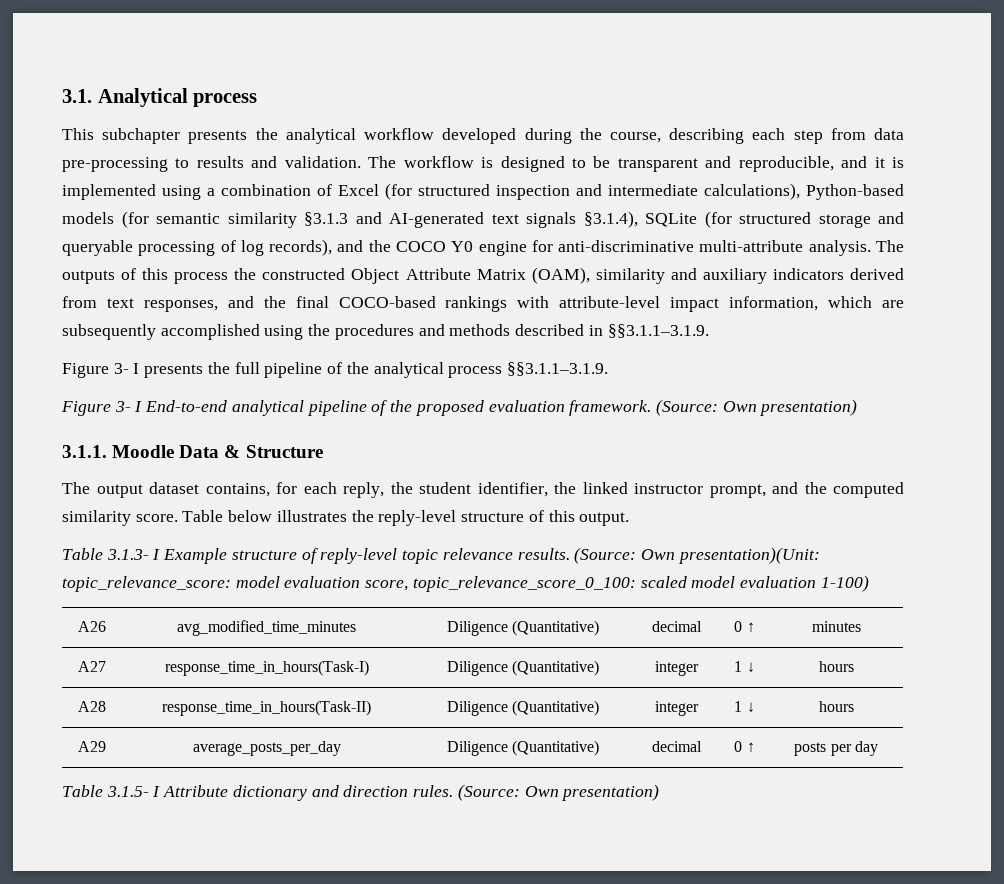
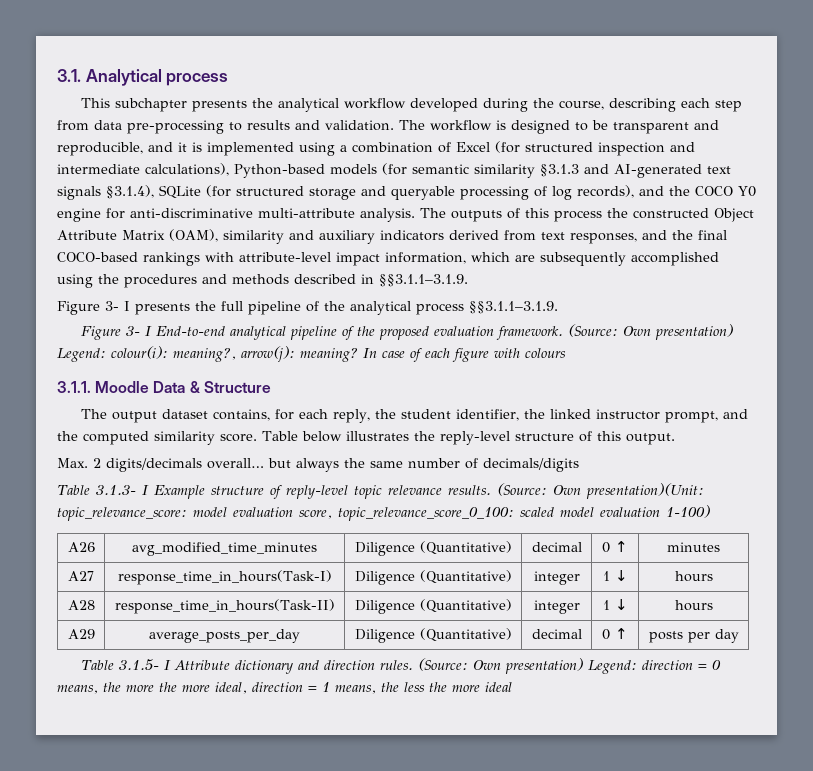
(858, 407) none -> [57,346,566,362] Legend: colour(i): meaning?, arrow(j): meaning? In case of each figure with colours
(630, 519) none -> [57,458,579,472] // Max. 2 digits/decimals overall… but always the same number of decimals/digits
(660, 792) none -> [587,660,721,674] [57,682,512,694] Legend: direction = 0 means, the more the more ideal, direction = 1 means, the less the more ideal

